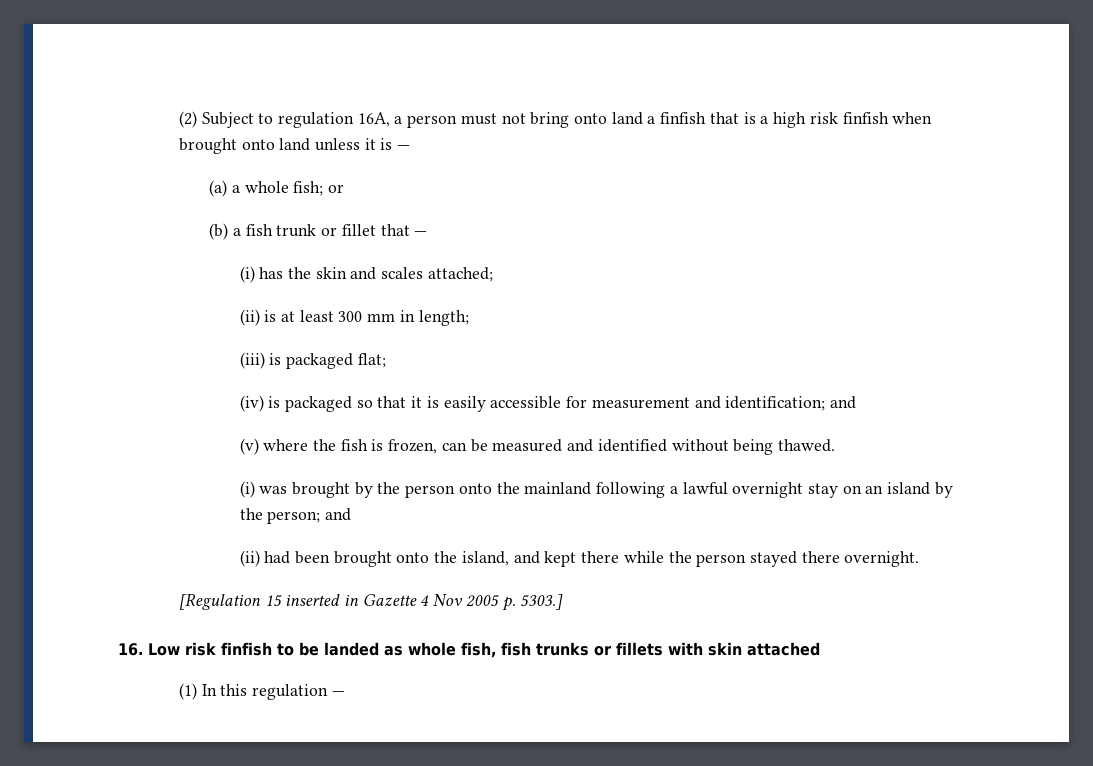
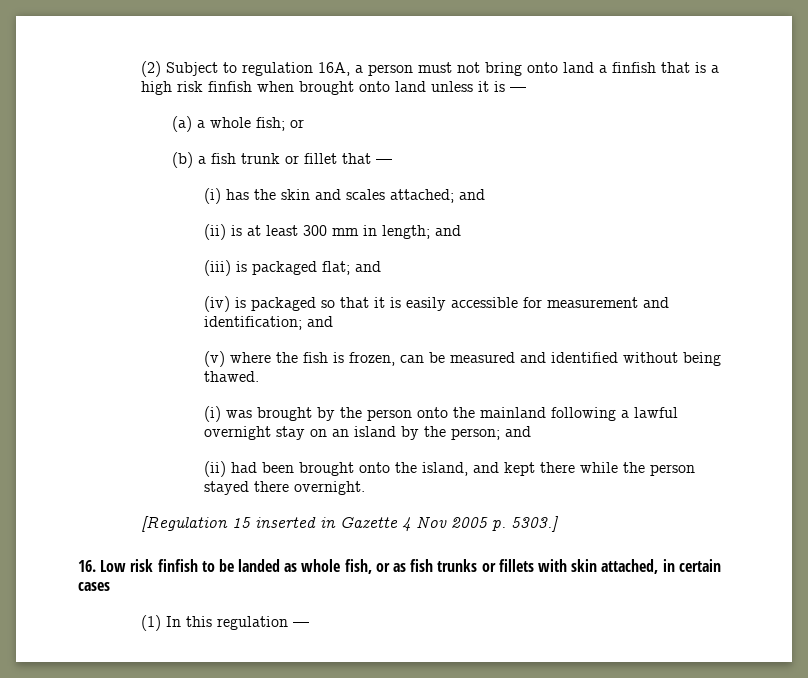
(493, 274) none -> [458,189,485,200] and
(469, 318) none -> [434,225,461,236] and
(386, 360) none -> [354,261,381,272] and
(496, 650) none -> [375,563,407,572] or as
[747,642,820,656] attached -> [601,559,721,574] [78,582,110,591] attached, in certain cases

